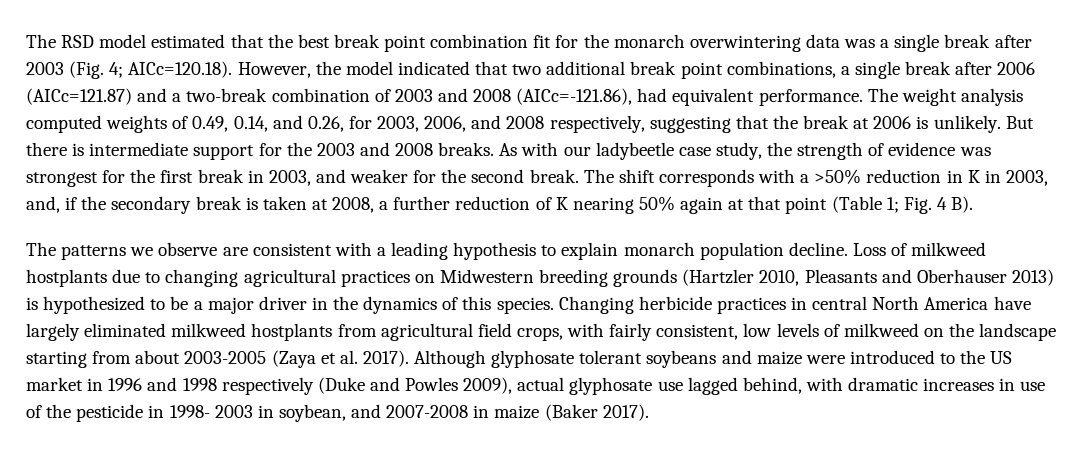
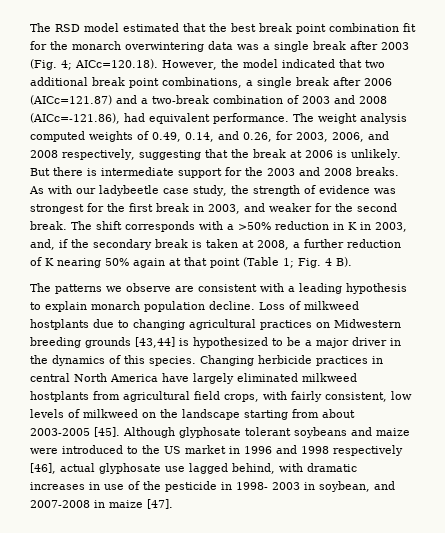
[682,269,1054,286] (Hartzler 2010, Pleasants and Oberhauser 2013) -> [135,337,175,348] [43,44]
[271,350,409,368] (Zaya et al. 2017). -> [94,427,120,437] [45].
[317,377,513,394] (Duke and Powles 2009), -> [30,463,56,474] [46],
[544,404,649,421] (Baker 2017). -> [147,499,173,509] [47].

